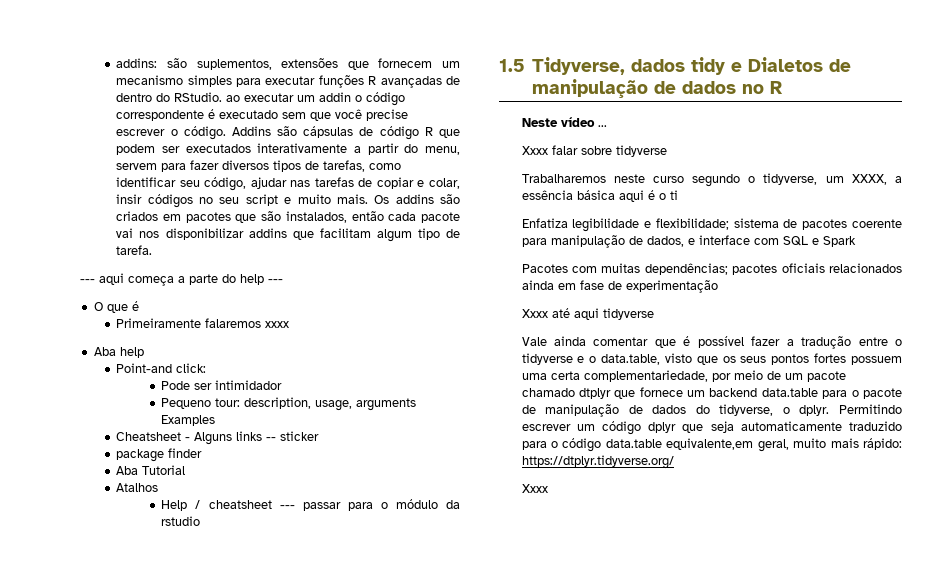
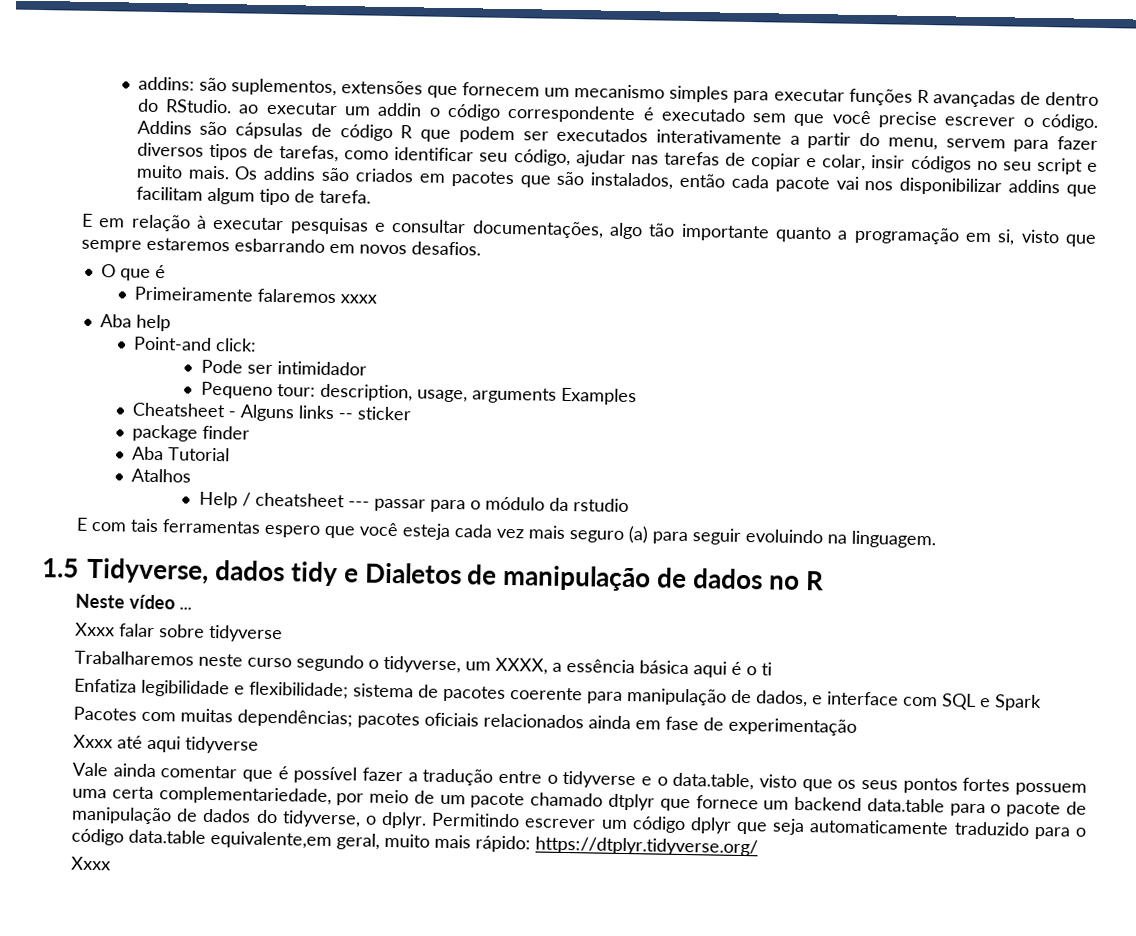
[79,273,283,286] --- aqui começa a parte do help --- -> [81,213,1097,247] [80,237,481,256] E em relação à executar pesquisas e consultar documentações, algo tão importante quanto a programação em si, visto que sempre estaremos esbarrando em novos desafios.
(201, 521) none -> [75,517,936,549] // E com tais ferramentas espero que você esteja cada vez mais seguro (a) para seguir evoluindo na linguagem.

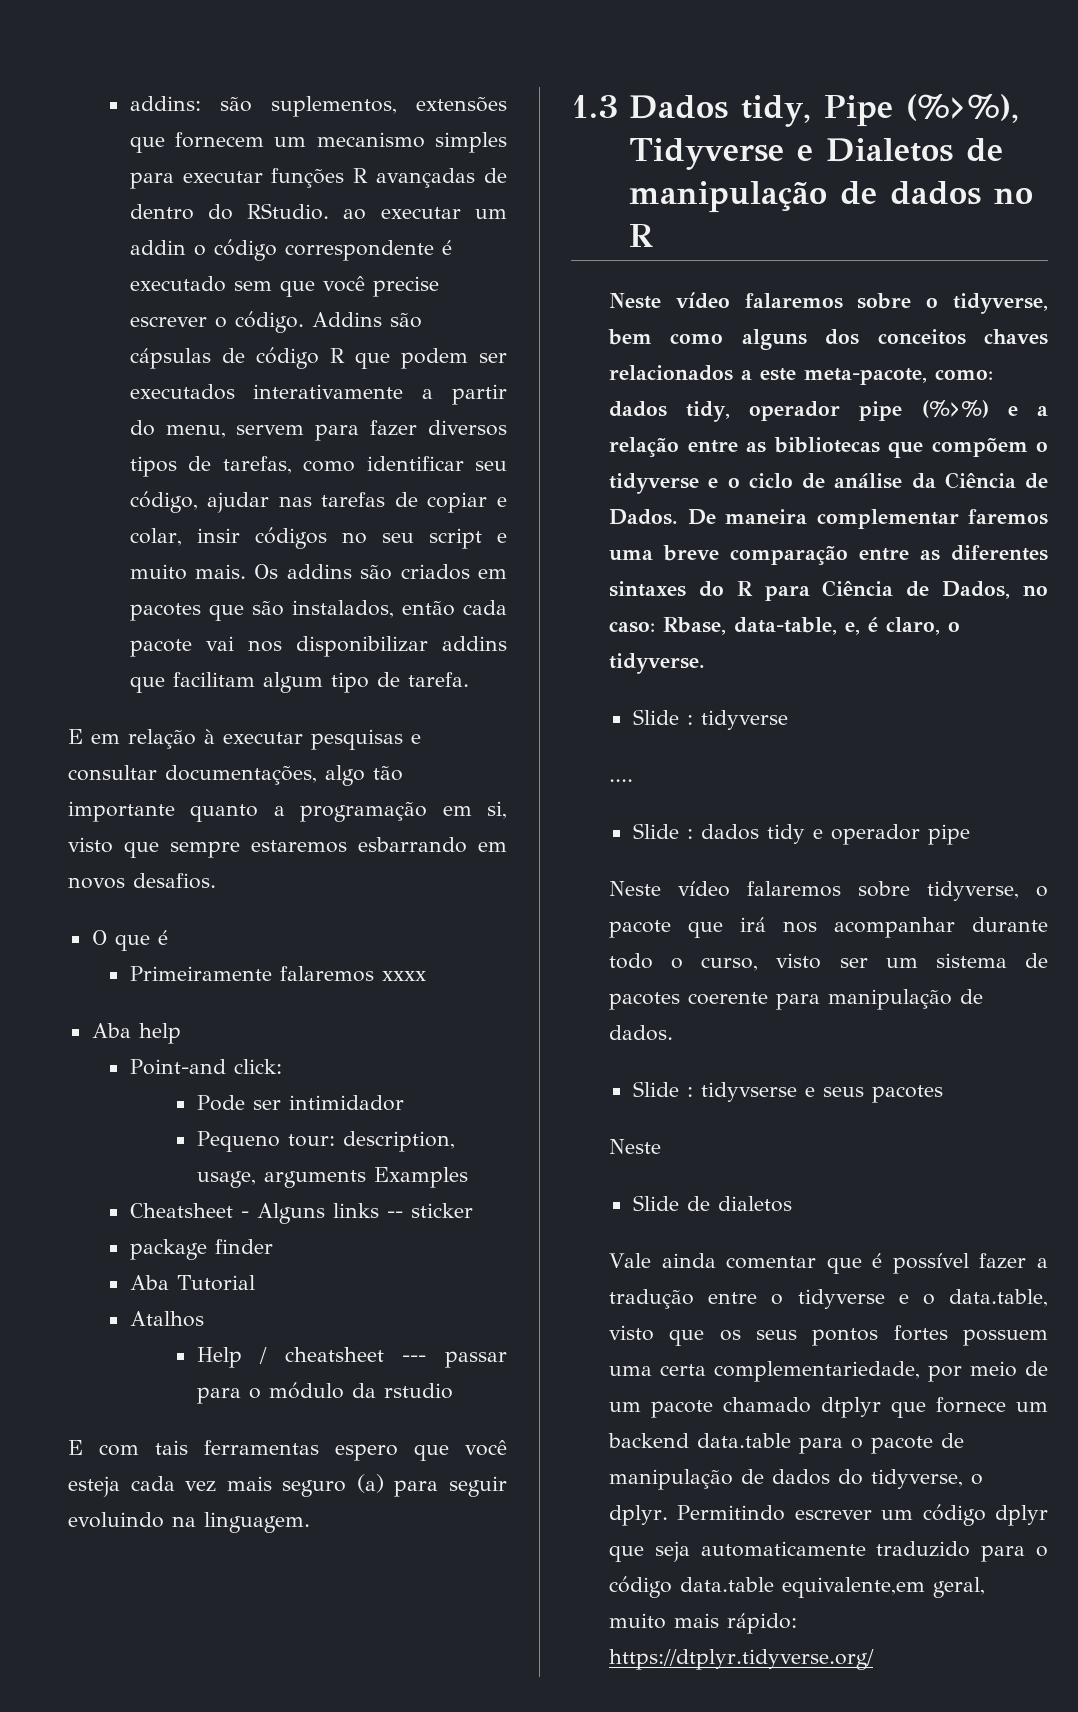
[42,557,338,587] 1.5 Tidyverse, dados tidy -> [571,94,1019,127] [628,138,784,170] 1.3 Dados tidy, Pipe (%>%), Tidyverse
[178,607,192,610] [74,622,283,643] [73,650,772,678] [73,678,349,700] ... // Xxxx falar sobre tidyverse // Trabalharemos neste curso segundo o tidyverse, um XXXX, a essência básica aqui é o ti // Enfatiza legibilidade e flexibilidade; -> [744,293,1048,314] [607,329,1048,350] [608,365,993,385] [608,400,1048,422] [608,437,1048,458] [608,472,1048,494] [608,509,1048,529] [608,545,1048,565] [608,580,1048,601] [608,617,960,635] [608,653,705,674] [632,709,788,730] [608,779,633,782] [632,823,970,845] [608,881,1048,901] [608,917,1048,938] [608,953,918,971] falaremos sobre o tidyverse, bem como alguns dos conceitos chaves relacionados a este meta-pacote, como: dados tidy, operador pipe (%>%) e a relação entre as bibliotecas que compõem o tidyverse e o ciclo de análise da Ciência de Dados. De maneira complementar faremos uma breve comparação entre as diferentes sintaxes do R para Ciência de Dados, no caso: Rbase, data-table, e, é claro, o tidyverse. // Slide : tidyverse // .... // Slide : dados tidy e operador pipe // Neste vídeo falaremos sobre tidyverse, o pacote que irá nos acompanhar durante todo o curso, visto ser um
[754,690,1042,712] [72,706,857,736] [72,734,259,754] dados, e interface com SQL e Spark // Pacotes com muitas dependências; pacotes oficiais relacionados ainda em fase de experimentação // Xxxx até aqui tidyverse -> [608,1025,673,1041] [632,1081,943,1103] [608,1139,661,1154] [632,1195,792,1212] dados. // Slide : tidyvserse e seus pacotes // Neste // Slide de dialetos
[70,856,111,871] // Xxxx -> (874, 1659) none

